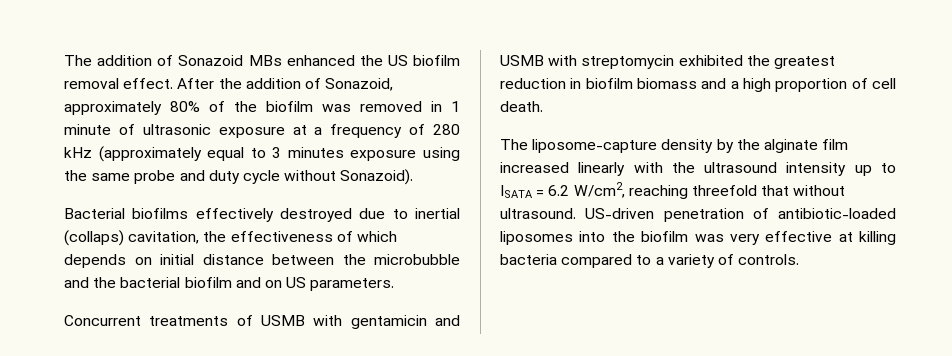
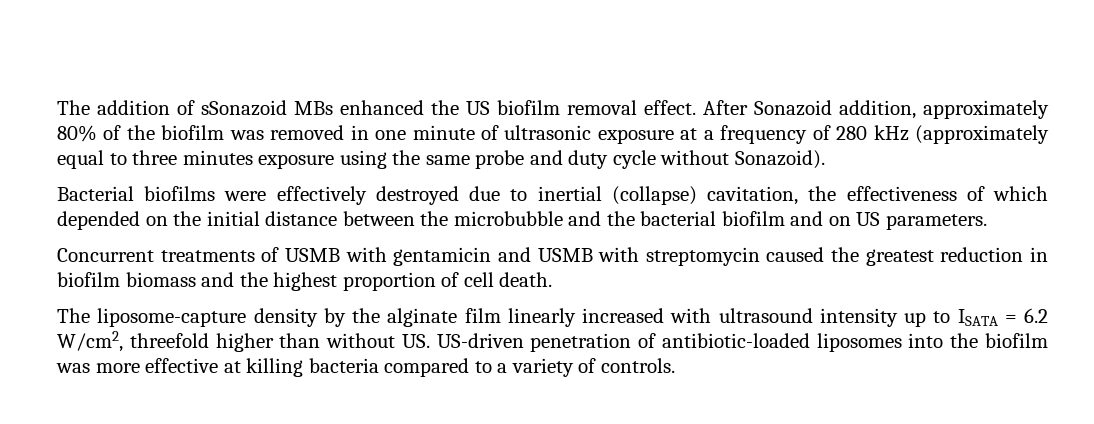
[178,55,244,66] Sonazoid -> [201,100,287,116] sSonazoid
[218,78,394,91] the addition of Sonazoid, -> [754,100,916,119] Sonazoid addition,
[451,101,460,112] 1 -> [375,130,407,140] one
[272,147,282,158] 3 -> [132,150,178,165] three
(189, 213) none -> [224,191,267,201] were
[64,230,124,246] (collaps) -> [611,186,697,205] (collapse)
[64,254,152,268] depends on -> [57,211,202,230] depended on the
[678,55,743,66] exhibited -> [766,247,825,262] caused
[730,78,771,92] a high -> [239,272,338,291] the highest
[500,162,695,176] increased linearly with the -> [507,308,712,327] linearly increased with
[628,185,846,199] [500,208,576,219] reaching threefold that without ultrasound. -> [129,333,430,352] threefold higher than without US.
[729,234,760,245] very -> [95,363,140,373] more

